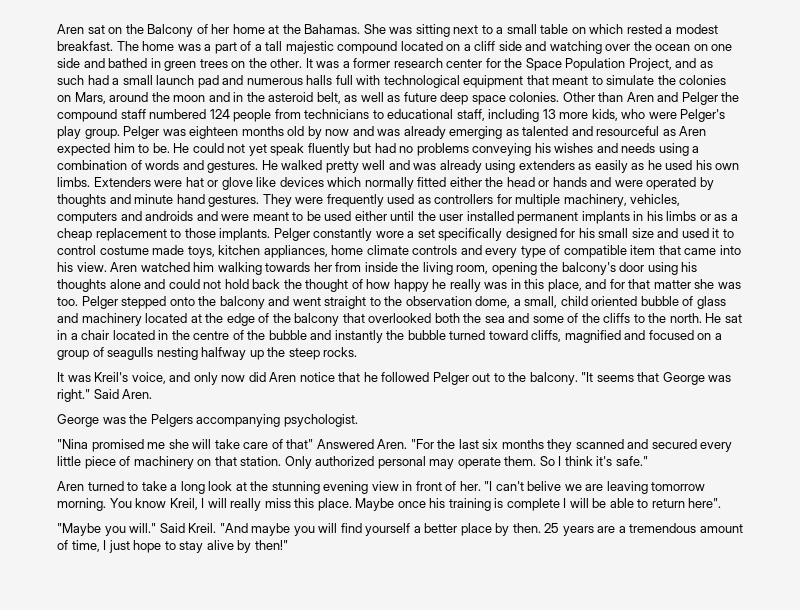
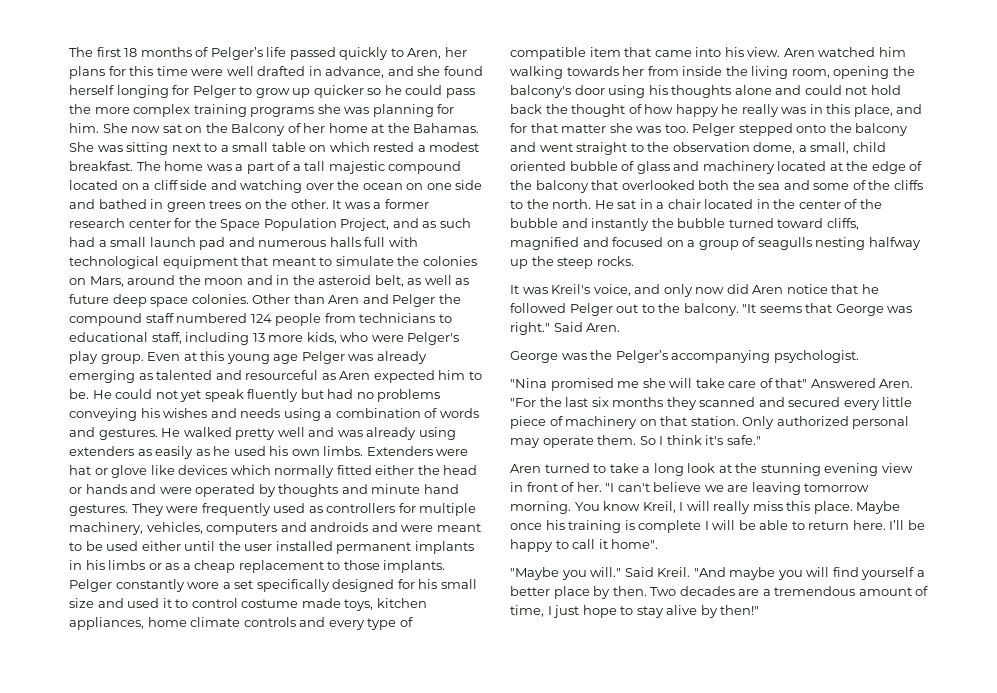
[57,24,84,34] Aren -> [69,47,467,60] [69,66,483,79] [69,85,475,98] [69,104,455,117] [69,123,161,133] The first 18 months of Pelger’s life passed quickly to Aren, her plans for this time were well drafted in advance, and she found herself longing for Pelger to grow up quicker so he could pass the more complex training programs she was planning for him. She now
[123,126,374,139] Pelger was eighteen months old by now and -> [147,351,345,364] Even at this young age Pelger
[193,331,230,340] centre -> [798,200,841,209] center
[150,414,193,427] Pelgers -> [615,350,668,363] Pelger’s
[527,481,562,491] belive -> [653,482,702,492] believe
[688,498,722,508] here". -> [852,520,925,530] [510,539,659,552] here. I’ll be happy to call it home".
[544,523,594,536] 25 years -> [650,586,735,596] Two decades

